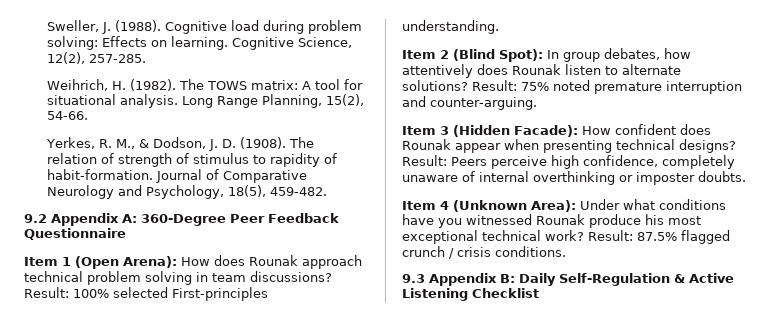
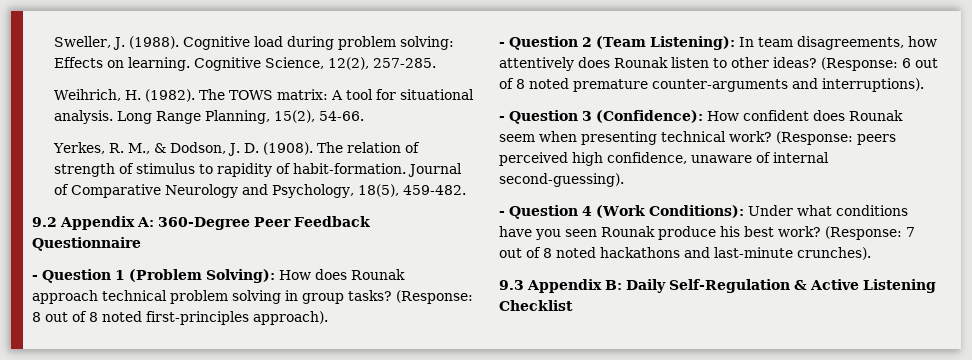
[24,256,177,269] Item 1 (Open Arena): -> [32,269,275,283] - Question 1 (Problem Solving):
[212,271,332,282] [24,287,268,301] [402,20,499,34] [402,48,660,62] team discussions? Result: 100% selected First-principles understanding. // Item 2 (Blind Spot): In group debates, -> [302,290,473,304] [32,311,328,325] [499,36,904,50] group tasks? (Response: 8 out of 8 noted first-principles approach). // - Question 2 (Team Listening): In team disagreements,
[622,64,681,75] [402,80,742,94] [402,96,537,110] [402,125,578,137] alternate solutions? Result: 75% noted premature interruption and counter-arguing. // Item 3 (Hidden Facade): -> [731,57,938,71] [499,78,924,92] [499,110,703,124] other ideas? (Response: 6 out of 8 noted premature counter-arguments and interruptions). // - Question 3 (Confidence):
[455,143,501,153] appear -> [499,134,535,142] seem
[679,139,736,153] [402,155,547,169] designs? Result: Peers perceive -> [729,131,896,145] [499,152,568,166] work? (Response: peers perceived
[662,155,735,169] completely -> (687, 158) none
[533,171,746,185] [402,200,576,212] overthinking or imposter doubts. // Item 4 (Unknown Area): -> [499,173,624,187] [499,205,744,219] second-guessing). // - Question 4 (Work Conditions):
[466,214,532,225] witnessed -> [565,229,597,237] seen
[668,216,701,225] [402,230,730,244] [402,246,566,259] most exceptional technical work? Result: 87.5% flagged crunch / crisis conditions. -> [744,226,915,240] [499,247,871,260] best work? (Response: 7 out of 8 noted hackathons and last-minute crunches).

